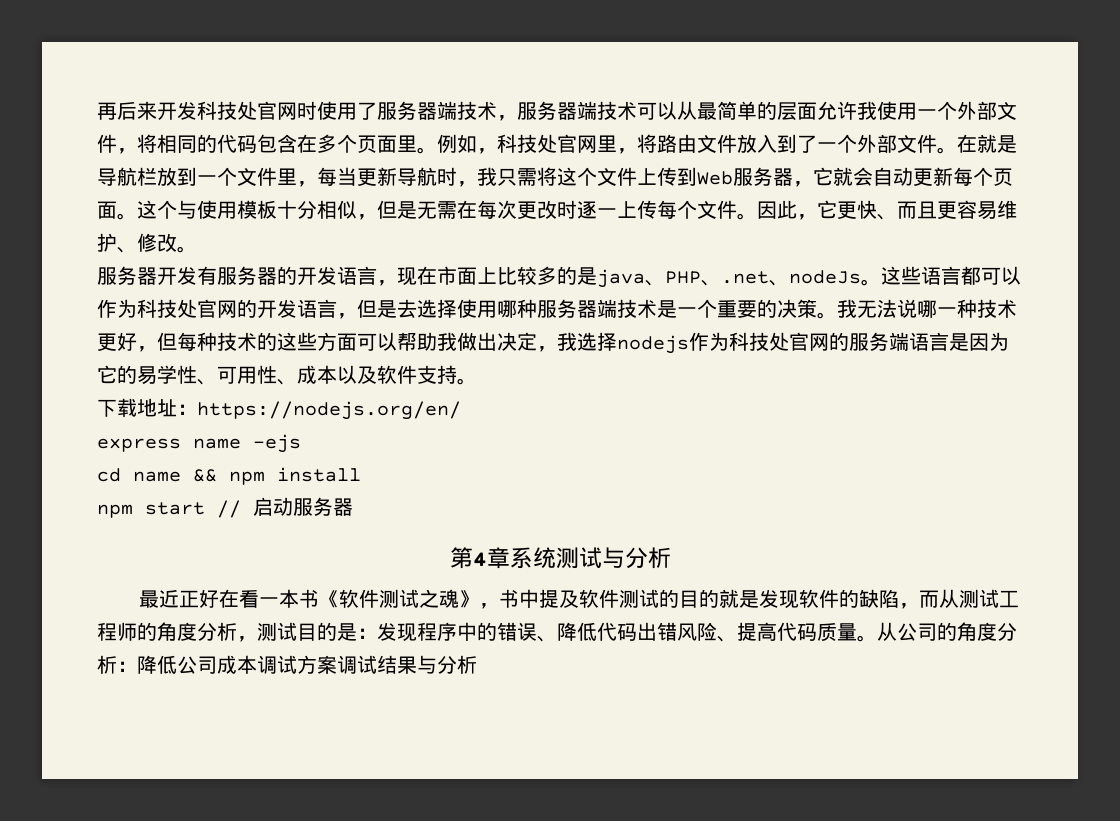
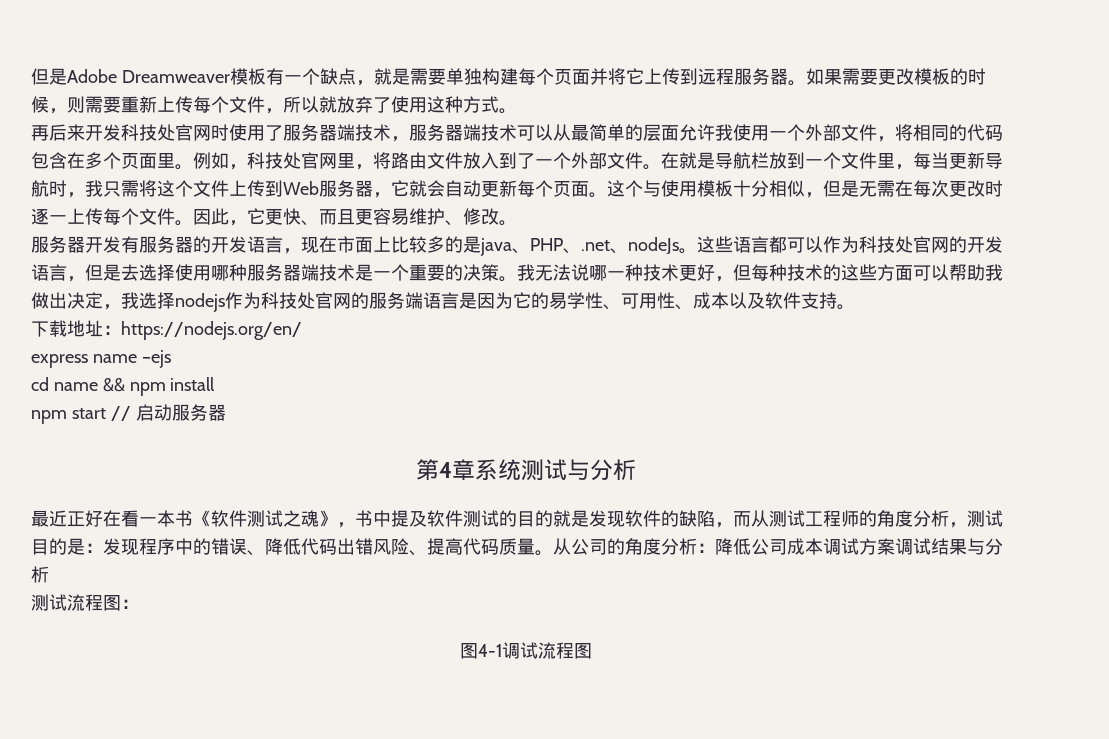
(97, 111) none -> [31,68,986,86] [31,96,517,114] 但是Adobe Dreamweaver模板有一个缺点，就是需要单独构建每个页面并将它上传到远程服务器。如果需要更改模板的时候，则需要重新上传每个文件，所以就放弃了使用这种方式。 //
(477, 664) none -> [31,594,139,611] [459,642,592,659] // 测试流程图： // 图4-1调试流程图

